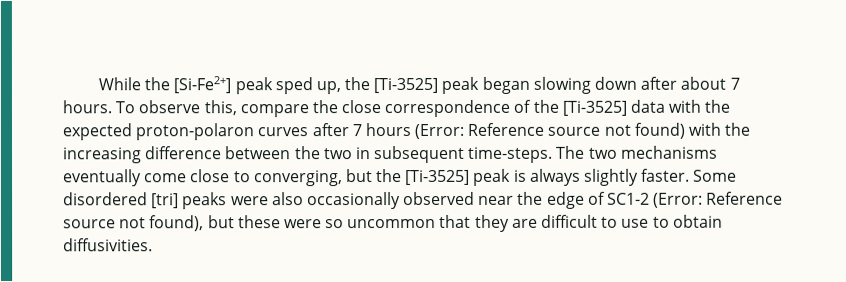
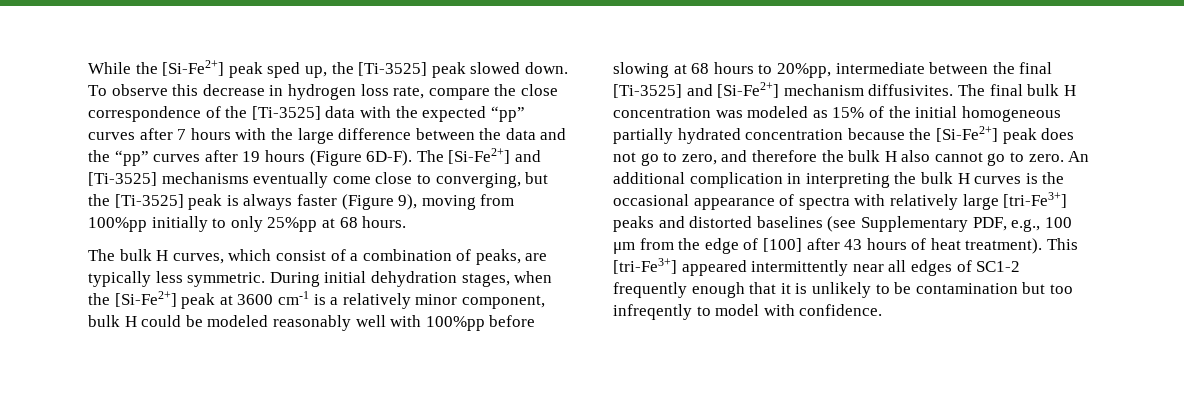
[481,76,740,94] [62,100,237,116] began slowing down after about 7 hours. To observe this, -> [470,62,568,74] [88,84,425,100] slowed down. To observe this decrease in hydrogen loss rate,
[135,123,255,141] proton-polaron -> [490,106,525,122] “pp”
[414,122,751,140] [63,147,142,164] (Error: Reference source not found) with the increasing -> [235,128,334,144] with the large
[323,145,618,164] two in subsequent time-steps. The two -> [505,128,567,140] [88,148,541,166] [88,172,157,186] data and the “pp” curves after 19 hours (Figure 6D-F). The [Si-Fe2+] and [Ti-3525]
[584,168,738,186] [63,191,784,210] [63,214,723,232] [63,238,153,252] slightly faster. Some disordered [tri] peaks were also occasionally observed near the edge of SC1-2 (Error: Reference source not found), but these were so uncommon that they are difficult to use to obtain diffusivities. -> [296,194,515,210] [88,216,407,232] [88,249,548,265] [88,271,553,287] [88,291,545,309] [88,315,536,331] [613,62,1053,78] [613,82,1076,98] [613,106,1061,122] [613,126,1075,144] [613,150,1090,166] [613,172,1065,188] [613,192,1068,210] [613,216,1072,232] [613,238,1079,254] [613,258,1021,276] [613,282,1073,298] [613,304,883,320] faster (Figure 9), moving from 100%pp initially to only 25%pp at 68 hours. // The bulk H curves, which consist of a combination of peaks, are typically less symmetric. During initial dehydration stages, when the [Si-Fe2+] peak at 3600 cm-1 is a relatively minor component, bulk H could be modeled reasonably well with 100%pp before slowing at 68 hours to 20%pp, intermediate between the final [Ti-3525] and [Si-Fe2+] mechanism diffusivites. The final bulk H concentration was modeled as 15% of the initial homogeneous partially hydrated concentration because the [Si-Fe2+] peak does not go to zero, and therefore the bulk H also cannot go to zero. An additional complication in interpreting the bulk H curves is the occasional appearance of spectra with relatively large [tri-Fe3+] peaks and distorted baselines (see Supplementary PDF, e.g., 100 μm from the edge of [100] after 43 hours of heat treatment). This [tri-Fe3+] appeared intermittently near all edges of SC1-2 frequently enough that it is unlikely to be contamination but too infreqently to model with confidence.

